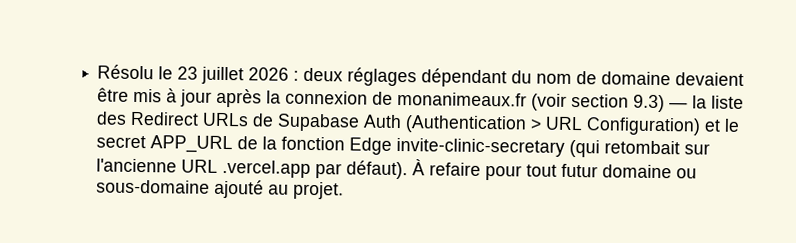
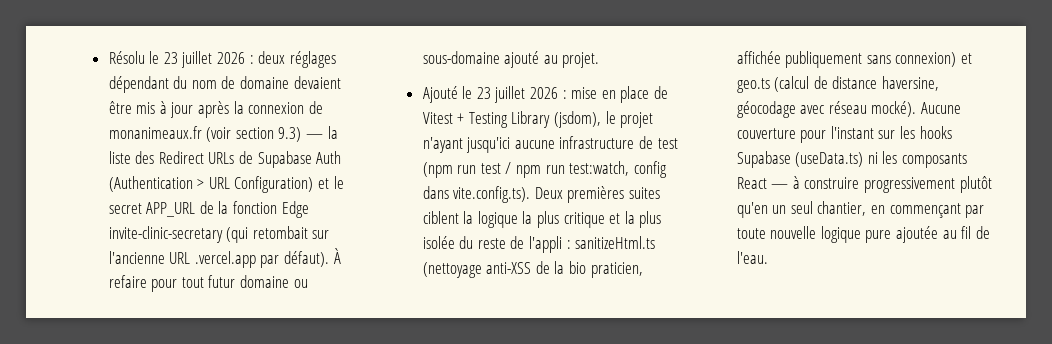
(345, 190) none -> [422,86,669,103] [422,111,654,128] [422,136,678,153] [422,161,667,178] [422,186,661,203] [422,211,662,228] [422,236,656,253] [422,261,643,278] [736,51,973,68] [736,76,940,93] [736,101,962,118] [736,126,952,143] [736,151,968,168] [736,176,992,193] [736,201,985,218] [736,226,990,243] [736,251,768,264] // Ajouté le 23 juillet 2026 : mise en place de Vitest + Testing Library (jsdom), le projet n'ayant jusqu'ici aucune infrastructure de test (npm run test / npm run test:watch, config dans vite.config.ts). Deux premières suites ciblent la logique la plus critique et la plus isolée du reste de l'appli : sanitizeHtml.ts (nettoyage anti-XSS de la bio praticien, affichée publiquement sans connexion) et geo.ts (calcul de distance haversine, géocodage avec réseau mocké). Aucune couverture pour l'instant sur les hooks Supabase (useData.ts) ni les composants React — à construire progressivement plutôt qu'en un seul chantier, en commençant par toute nouvelle logique pure ajoutée au fil de l'eau.

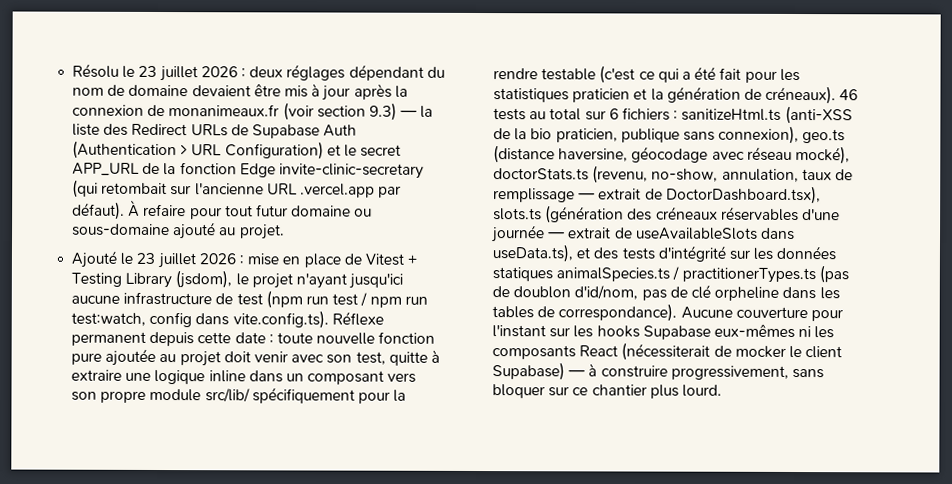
[534,186,661,203] [422,211,662,228] [422,236,656,253] [422,261,643,278] [736,51,973,68] [736,76,940,93] [736,101,917,118] Deux premières suites ciblent la logique la plus critique et la plus isolée du reste de l'appli : sanitizeHtml.ts (nettoyage anti-XSS de la bio praticien, affichée publiquement sans connexion) et geo.ts (calcul de distance haversine, géocodage avec réseau mocké). -> [331,311,384,326] [71,331,436,347] [71,348,440,367] [71,369,417,385] [71,387,407,404] [493,65,800,84] [493,85,859,105] [493,105,853,125] [493,125,846,145] [493,145,850,165] [493,165,853,184] [493,185,821,205] [493,205,840,224] [491,225,795,243] [492,244,837,263] [492,265,849,284] [492,284,840,301] [492,303,678,322] Réflexe permanent depuis cette date : toute nouvelle fonction pure ajoutée au projet doit venir avec son test, quitte à extraire une logique inline dans un composant vers son propre module src/lib/ spécifiquement pour la rendre testable (c'est ce qui a été fait pour les statistiques praticien et la génération de créneaux). 46 tests au total sur 6 fichiers : sanitizeHtml.ts (anti-XSS de la bio praticien, publique sans connexion), geo.ts (distance haversine, géocodage avec réseau mocké), doctorStats.ts (revenu, no-show, annulation, taux de remplissage — extrait de DoctorDashboard.tsx), slots.ts (génération des créneaux réservables d'une journée — extrait de useAvailableSlots dans useData.ts), et des tests d'intégrité sur les données statiques animalSpecies.ts / practitionerTypes.ts (pas de doublon d'id/nom, pas de clé orpheline dans les tables de correspondance).
[795,152,864,167] (useData.ts) -> [713,323,795,339] eux-mêmes
[771,176,992,193] [736,201,985,218] [736,226,990,243] [736,251,768,264] — à construire progressivement plutôt qu'en un seul chantier, en commençant par toute nouvelle logique pure ajoutée au fil de l'eau. -> [621,342,843,361] [492,362,824,381] [492,384,722,399] (nécessiterait de mocker le client Supabase) — à construire progressivement, sans bloquer sur ce chantier plus lourd.

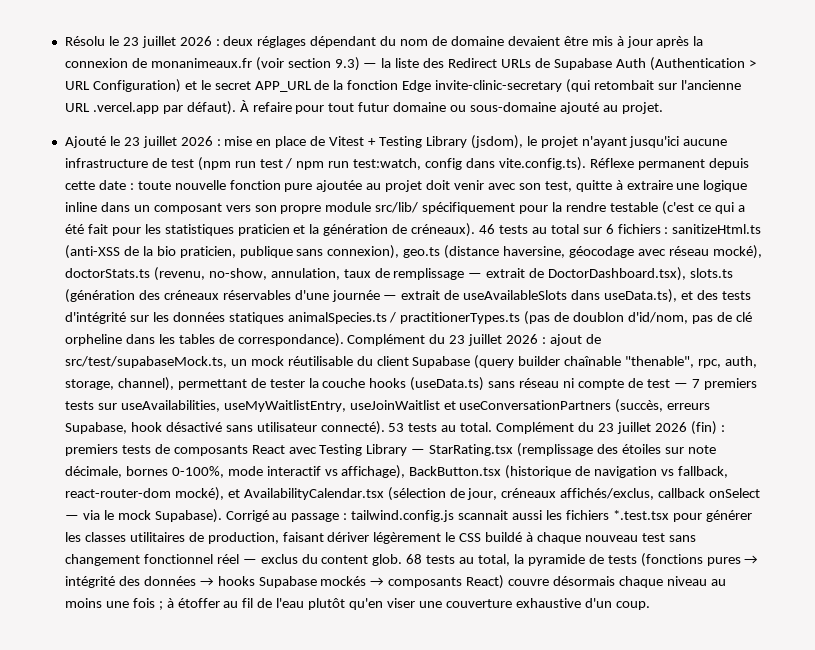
[680,306,843,322] [492,323,835,340] [492,342,843,361] [492,362,824,381] [492,384,722,399] Aucune couverture pour l'instant sur les hooks Supabase eux-mêmes ni les composants React (nécessiterait de mocker le client Supabase) — à construire progressivement, sans bloquer sur ce chantier plus lourd. -> [347,334,601,346] [64,355,757,369] [64,377,757,391] [64,399,711,413] [64,421,725,435] [64,443,716,457] [64,465,728,479] [64,487,761,501] [64,509,752,523] [64,532,696,544] [64,553,759,567] [64,575,726,589] [64,598,650,610] Complément du 23 juillet 2026 : ajout de src/test/supabaseMock.ts, un mock réutilisable du client Supabase (query builder chaînable "thenable", rpc, auth, storage, channel), permettant de tester la couche hooks (useData.ts) sans réseau ni compte de test — 7 premiers tests sur useAvailabilities, useMyWaitlistEntry, useJoinWaitlist et useConversationPartners (succès, erreurs Supabase, hook désactivé sans utilisateur connecté). 53 tests au total. Complément du 23 juillet 2026 (fin) : premiers tests de composants React avec Testing Library — StarRating.tsx (remplissage des étoiles sur note décimale, bornes 0-100%, mode interactif vs affichage), BackButton.tsx (historique de navigation vs fallback, react-router-dom mocké), et AvailabilityCalendar.tsx (sélection de jour, créneaux affichés/exclus, callback onSelect — via le mock Supabase). Corrigé au passage : tailwind.config.js scannait aussi les fichiers *.test.tsx pour générer les classes utilitaires de production, faisant dériver légèrement le CSS buildé à chaque nouveau test sans changement fonctionnel réel — exclus du content glob. 68 tests au total, la pyramide de tests (fonctions pures → intégrité des données → hooks Supabase mockés → composants React) couvre désormais chaque niveau au moins une fois ; à étoffer au fil de l'eau plutôt qu'en viser une couverture exhaustive d'un coup.

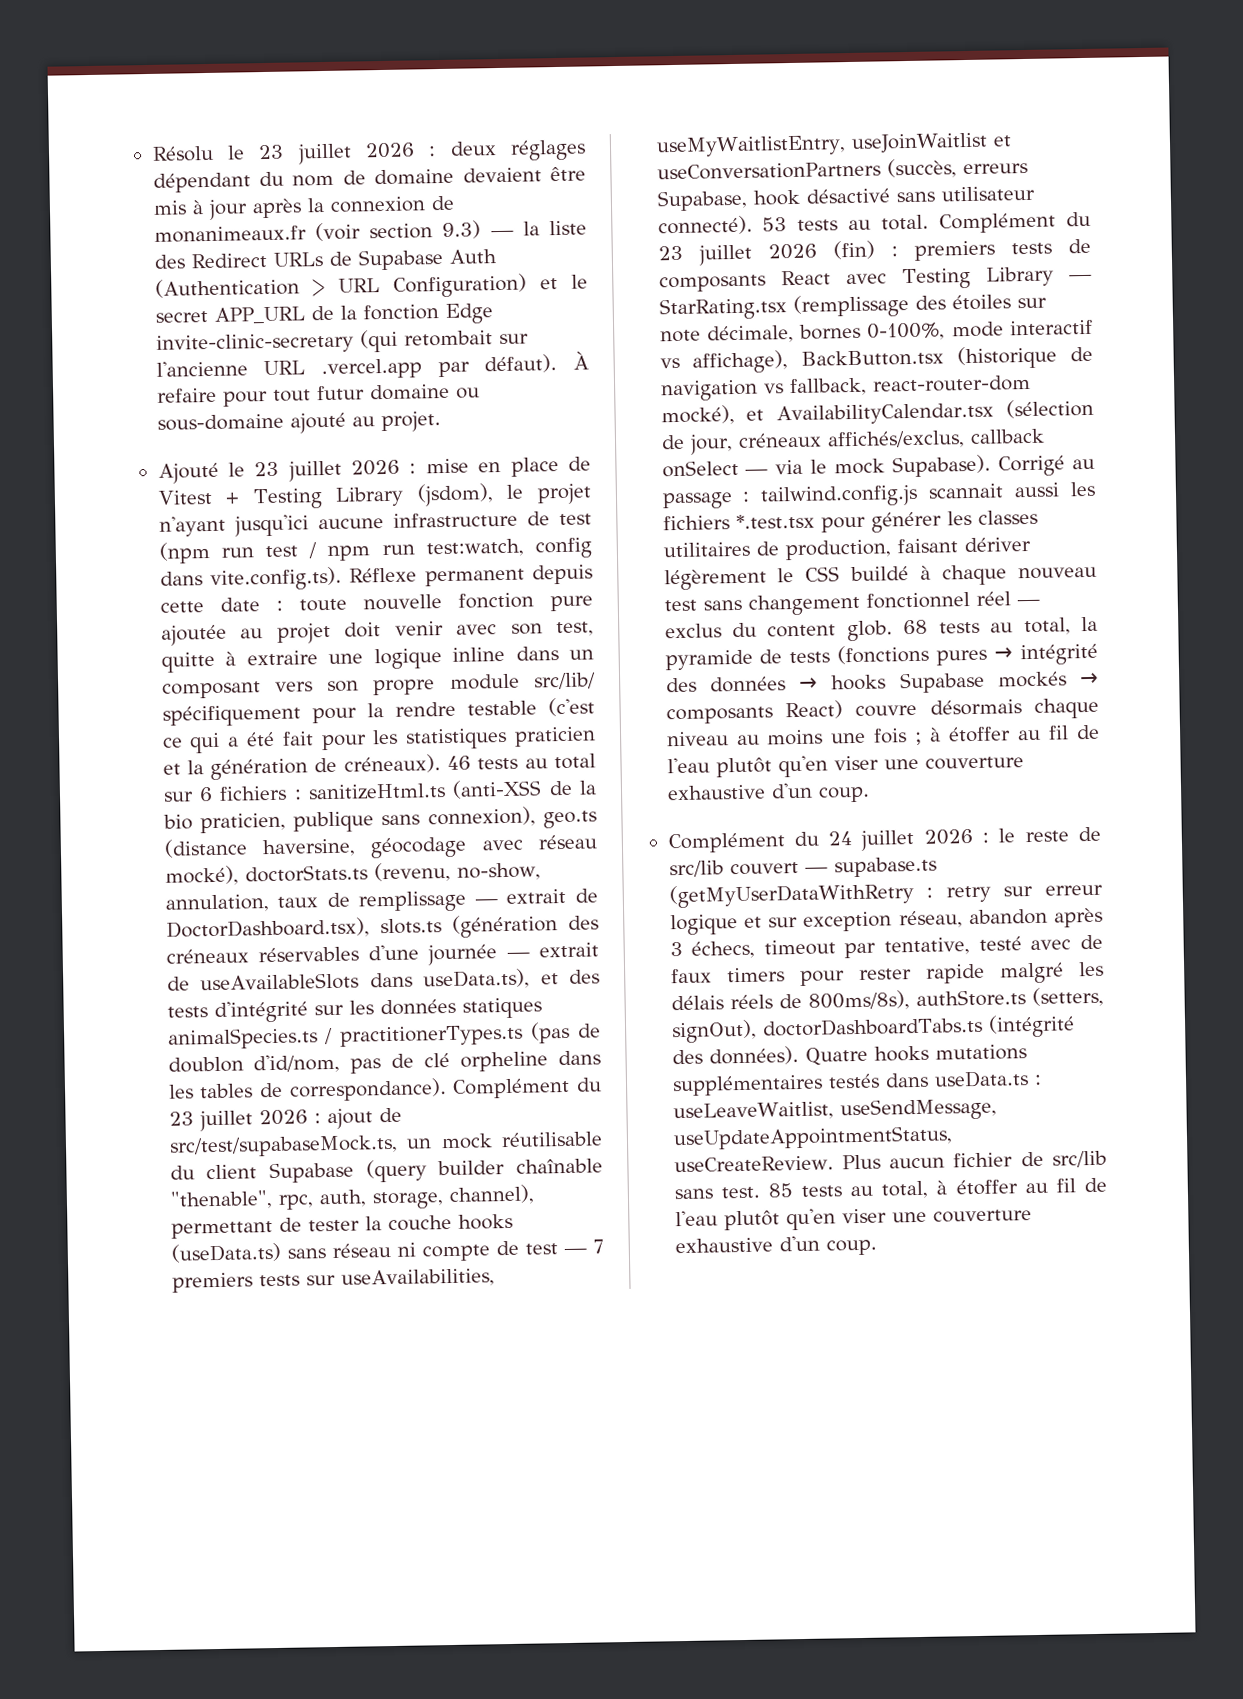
(650, 605) none -> [667,826,1101,854] [668,856,937,878] [668,882,1103,909] [669,907,1103,936] [669,934,1103,959] [670,961,1104,986] [670,986,1104,1011] [670,1014,1075,1044] [671,1044,1027,1066] [671,1070,1042,1097] [672,1097,997,1122] [672,1125,953,1151] [673,1150,1107,1173] [673,1177,1107,1200] [674,1208,1032,1231] [674,1235,877,1256] // Complément du 24 juillet 2026 : le reste de src/lib couvert — supabase.ts (getMyUserDataWithRetry : retry sur erreur logique et sur exception réseau, abandon après 3 échecs, timeout par tentative, testé avec de faux timers pour rester rapide malgré les délais réels de 800ms/8s), authStore.ts (setters, signOut), doctorDashboardTabs.ts (intégrité des données). Quatre hooks mutations supplémentaires testés dans useData.ts : useLeaveWaitlist, useSendMessage, useUpdateAppointmentStatus, useCreateReview. Plus aucun fichier de src/lib sans test. 85 tests au total, à étoffer au fil de l'eau plutôt qu'en viser une couverture exhaustive d'un coup.

